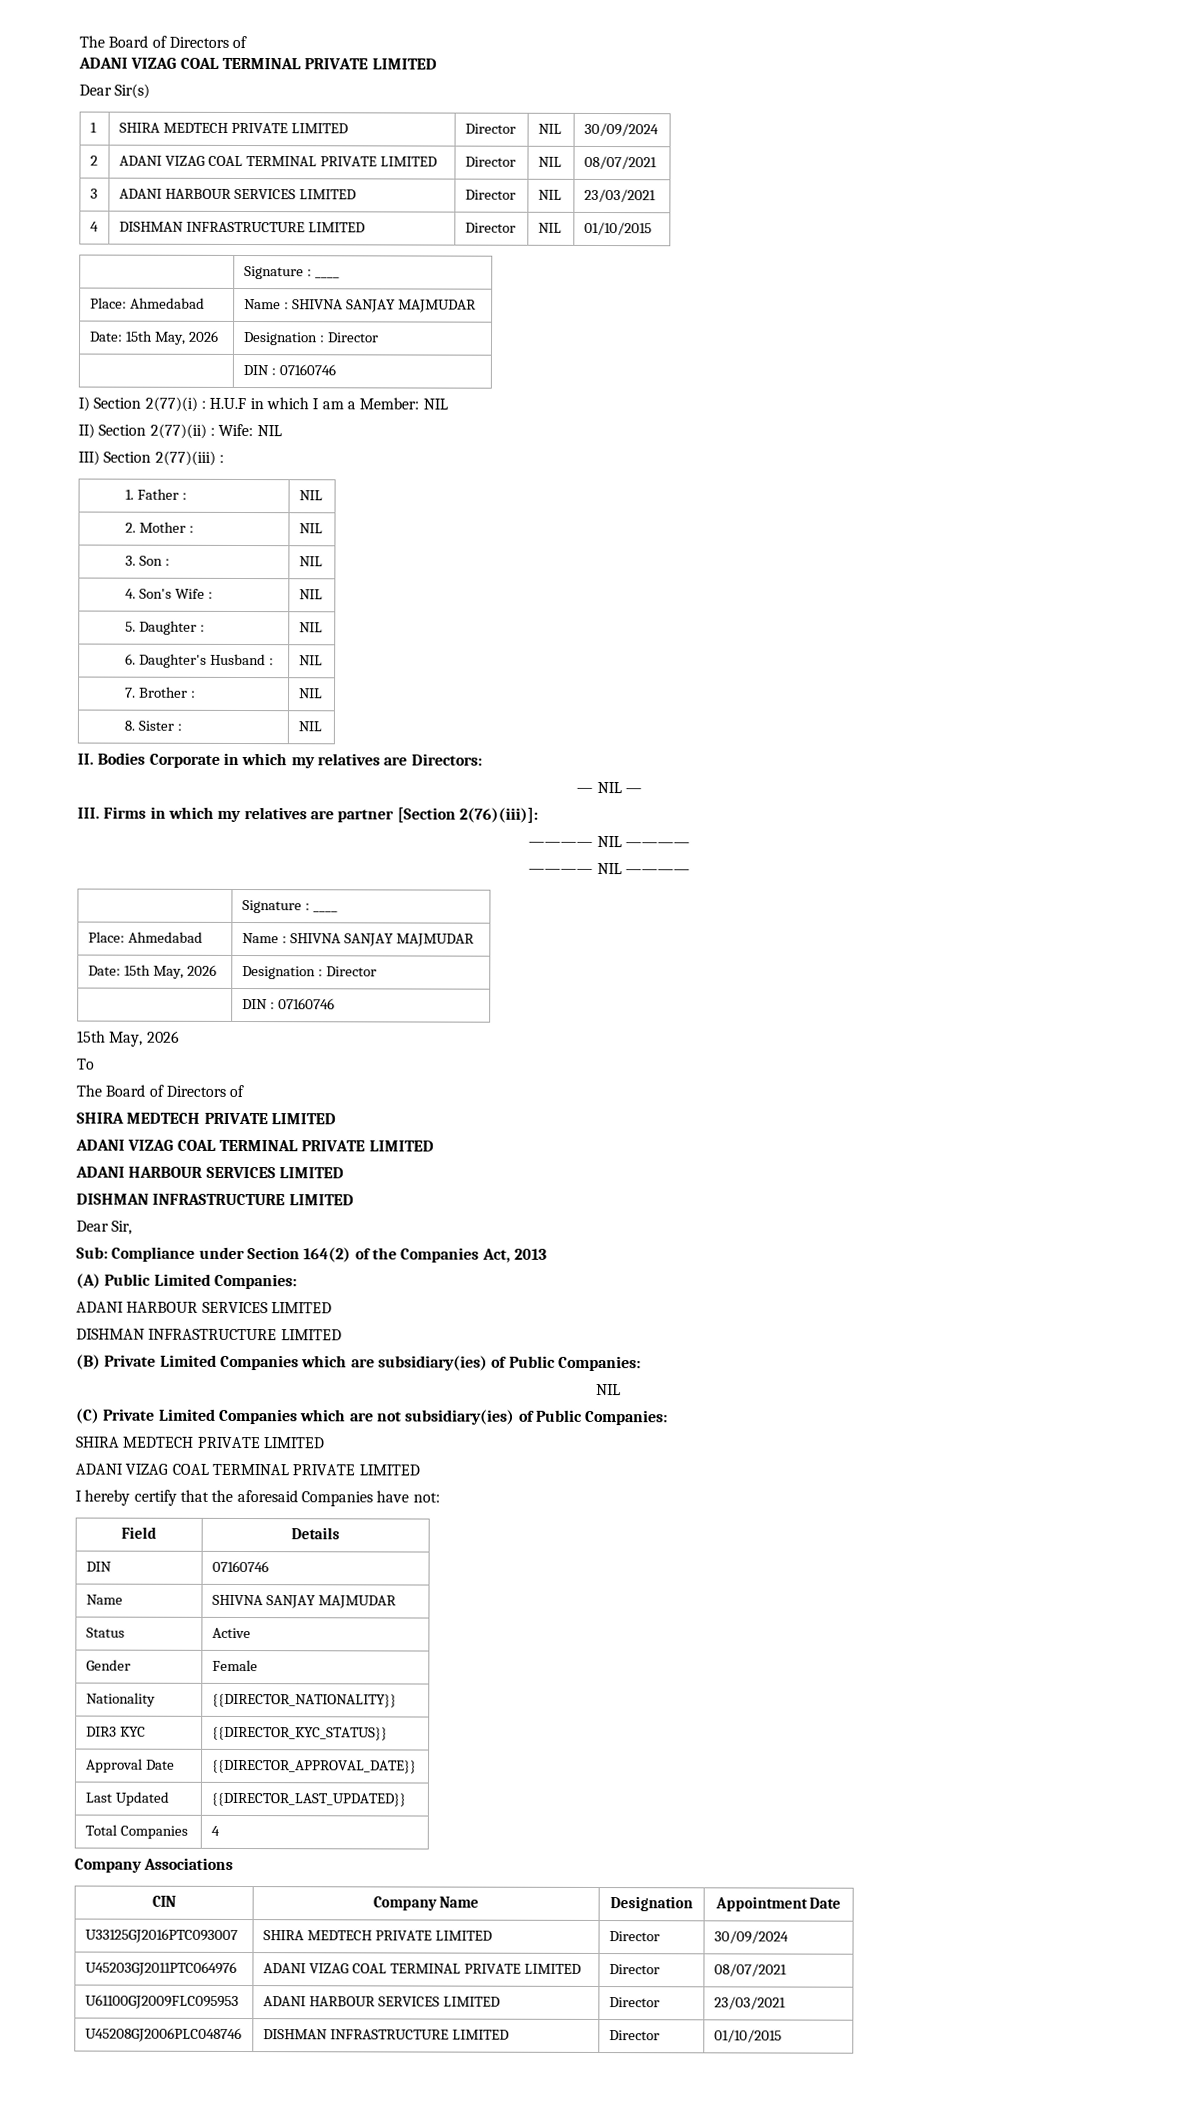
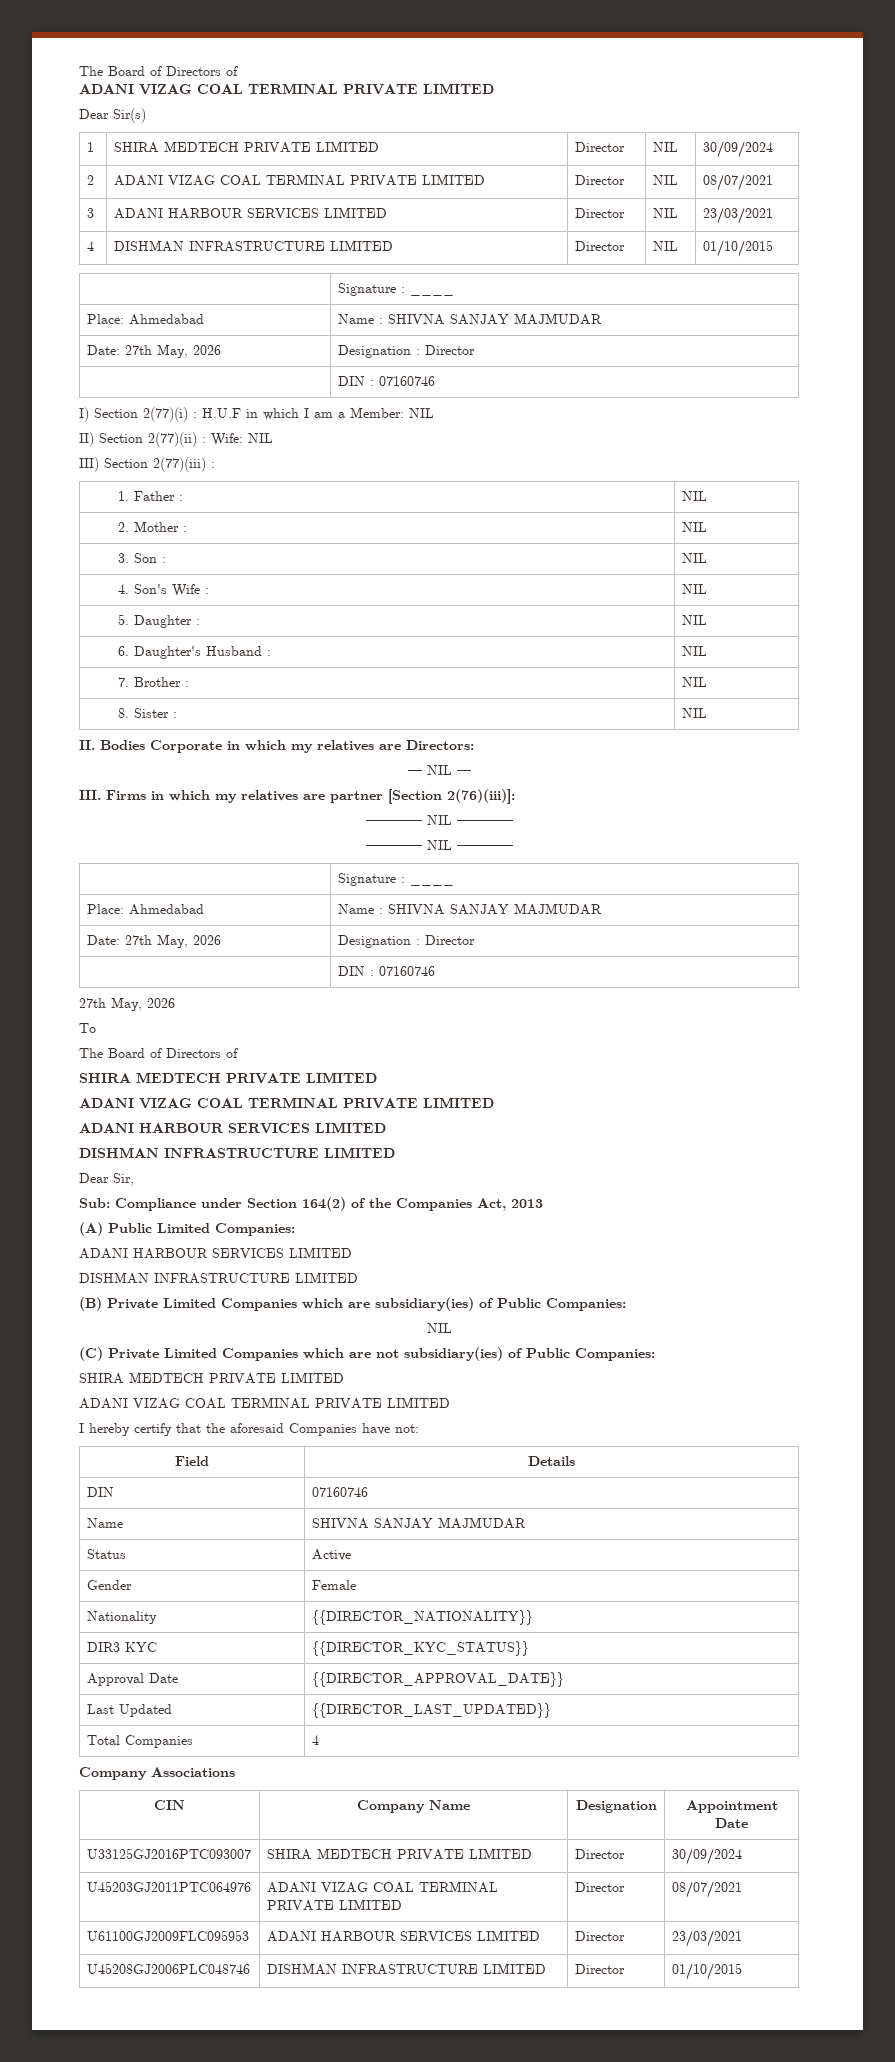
[124,330,153,342] 15th -> [124,345,152,355] 27th
[123,964,217,979] [241,966,377,980] [241,998,335,1010] [77,1030,106,1043] 15th May, 2026 | Designation : Director // | DIN : 07160746 // 15th -> [124,934,221,948] [337,935,475,948] [337,966,435,976] [79,998,106,1008] 27th May, 2026 | Designation : Director // | DIN : 07160746 // 27th

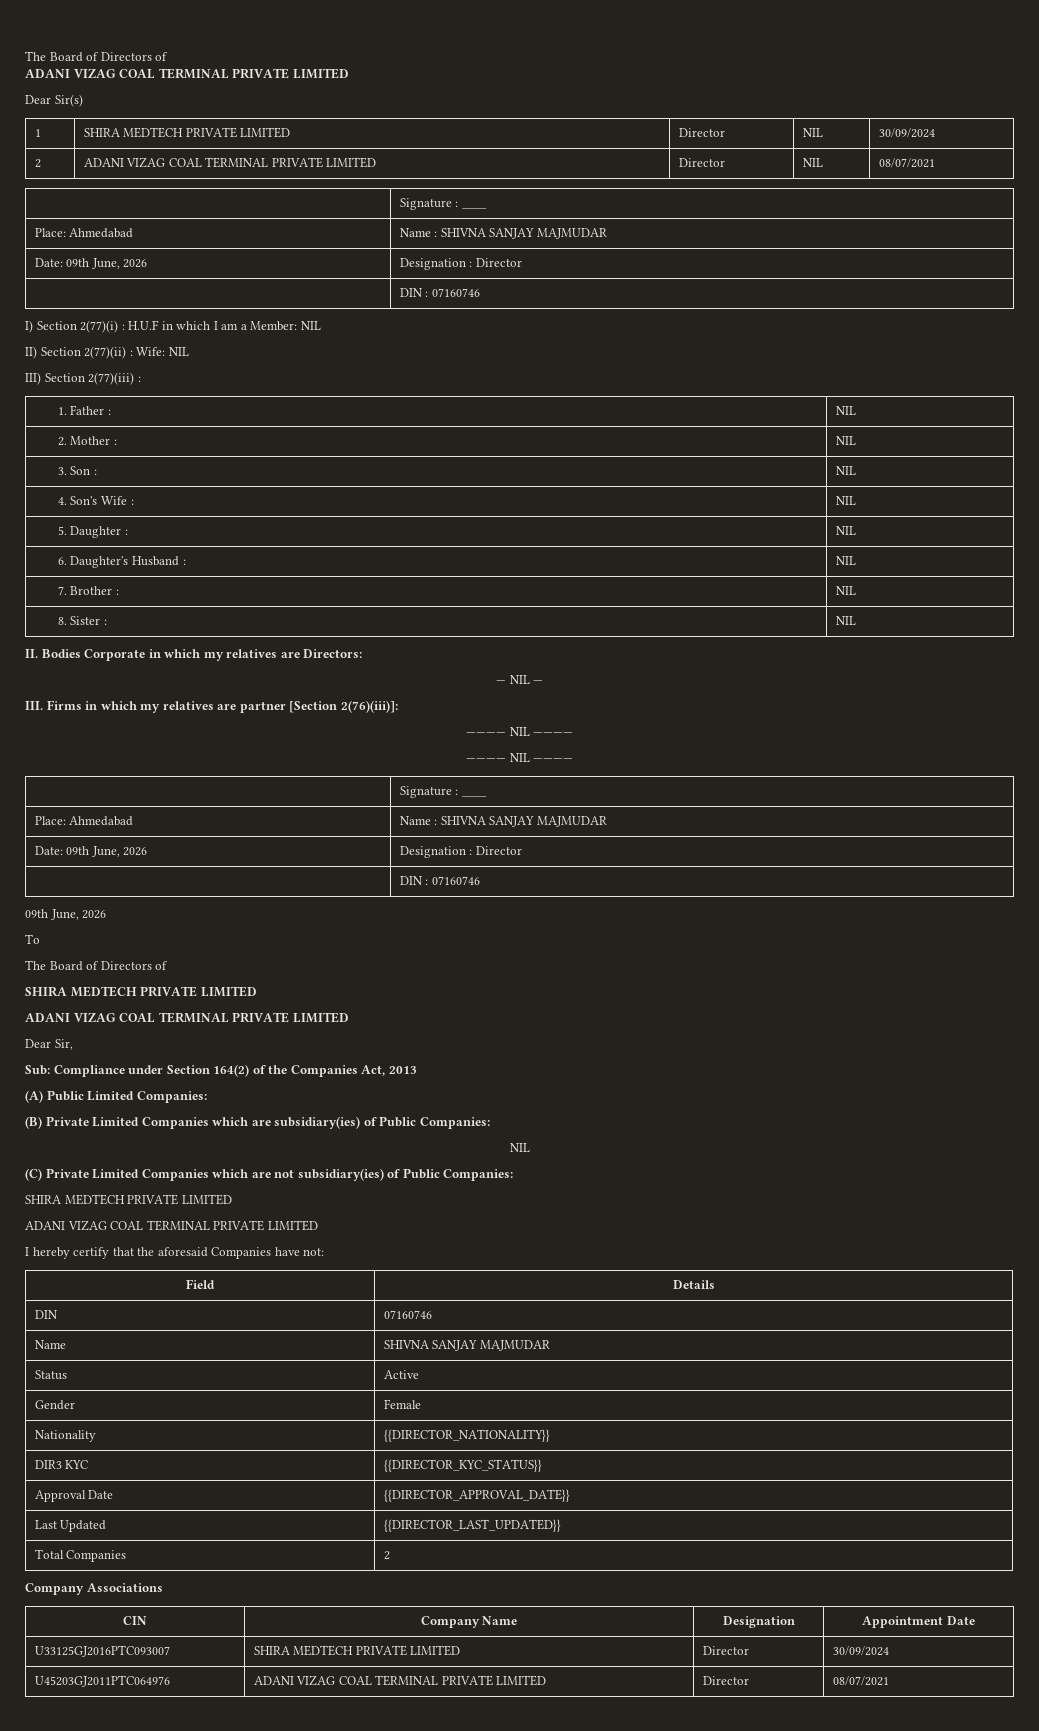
[86,208,94,218] [113,207,387,219] [574,208,625,218] [652,208,678,218] [702,207,773,224] [86,241,94,251] [113,240,393,252] [574,241,625,251] [652,241,678,251] [702,240,773,257] // 3 | ADANI HARBOUR SERVICES LIMITED | Director | NIL | 23/03/2021 // 4 | DISHMAN INFRASTRUCTURE LIMITED | Director | NIL | 01/10/2015 -> (935, 163) none
[124,344,188,358] 27th May, -> [66,258,120,269] 09th June,
[124,934,221,948] [337,935,475,948] [337,966,435,976] [79,997,142,1011] 27th May, 2026 | Designation : Director // | DIN : 07160746 // 27th May, -> [66,846,148,857] [399,846,522,858] [399,876,480,885] [25,909,79,920] 09th June, 2026 | Designation : Director // | DIN : 07160746 // 09th June,
[79,1122,386,1134] [79,1147,395,1158] // ADANI HARBOUR SERVICES LIMITED // DISHMAN INFRASTRUCTURE LIMITED -> (349, 1017) none
[79,1247,352,1259] [79,1272,358,1284] // ADANI HARBOUR SERVICES LIMITED // DISHMAN INFRASTRUCTURE LIMITED -> (207, 1097) none
[311,1735,319,1745] 4 -> [383,1551,390,1560] 2
[86,1930,249,1941] [266,1930,540,1942] [574,1931,625,1941] [671,1930,742,1947] [86,1963,250,1974] [266,1963,546,1975] [574,1964,625,1974] [671,1963,742,1980] // U61100GJ2009FLC095953 | ADANI HARBOUR SERVICES LIMITED | Director | 23/03/2021 // U45208GJ2006PLC048746 | DISHMAN INFRASTRUCTURE LIMITED | Director | 01/10/2015 -> (889, 1681) none

